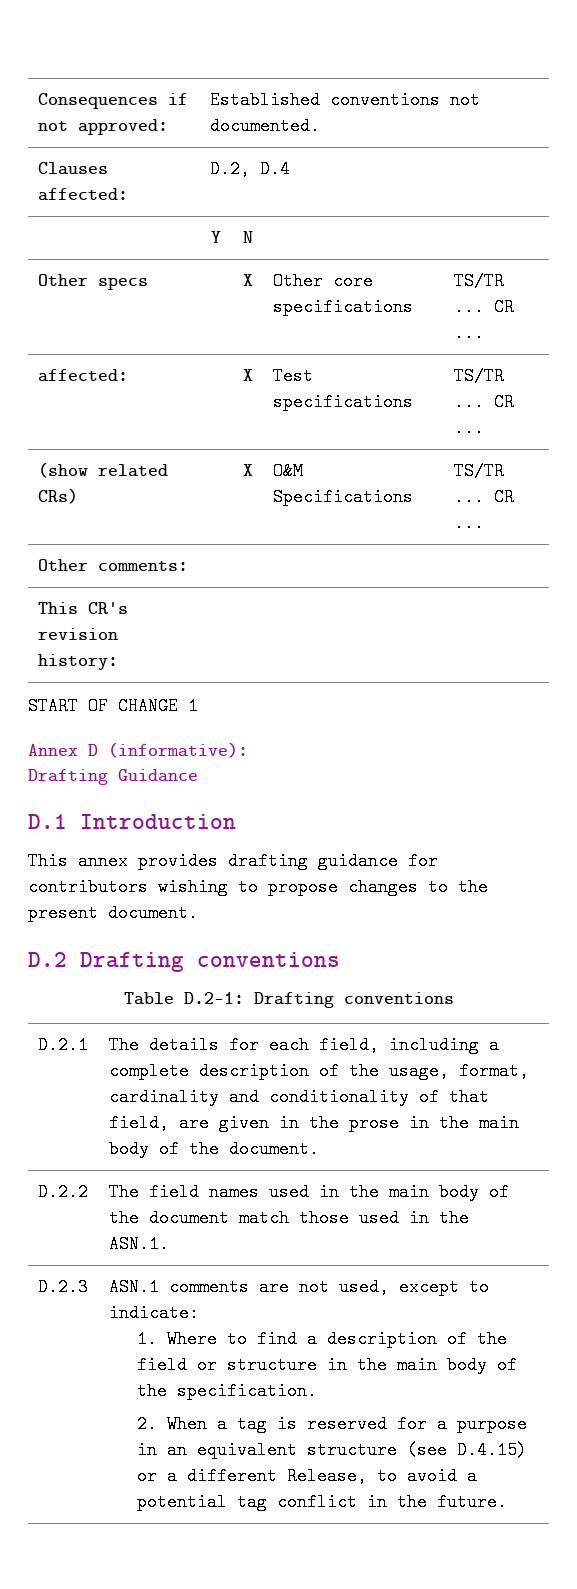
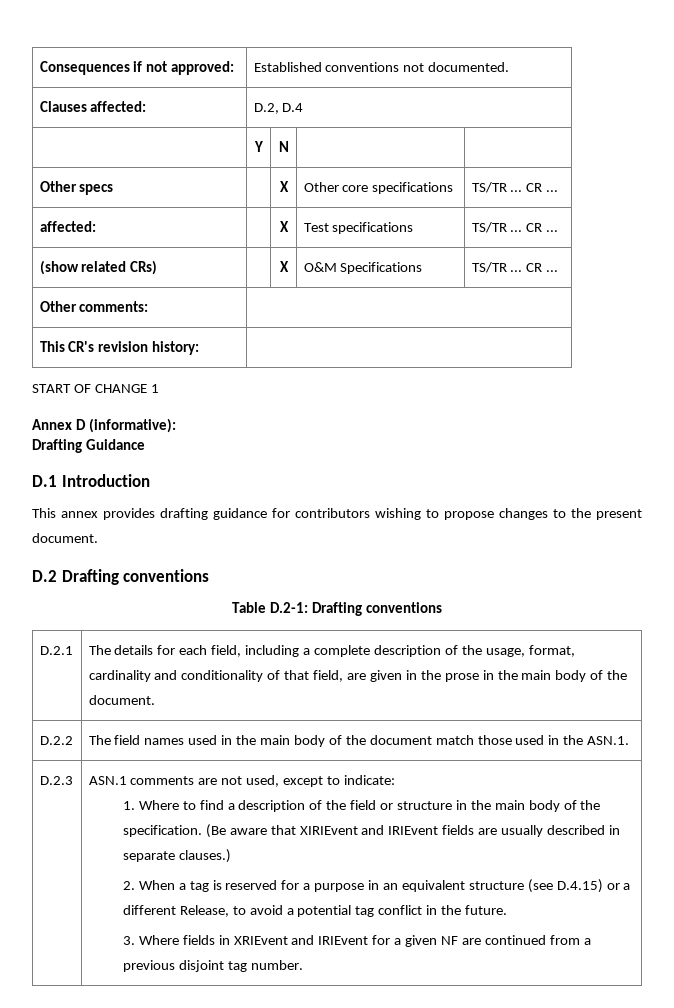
(318, 1391) none -> [205,824,620,838] [122,849,231,863] (Be aware that XIRIEvent and IRIEvent fields are usually described in separate clauses.)
(508, 1502) none -> [122,935,591,947] [122,960,303,972] // 3. Where fields in XRIEvent and IRIEvent for a given NF are continued from a previous disjoint tag number.

